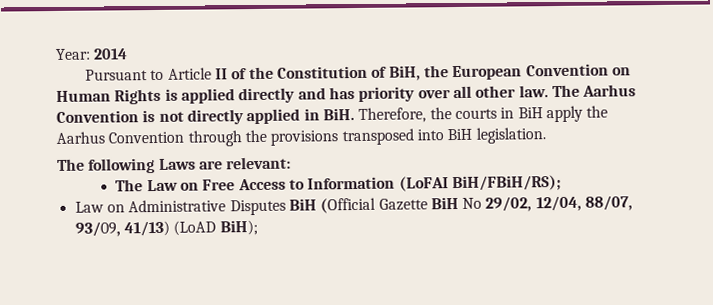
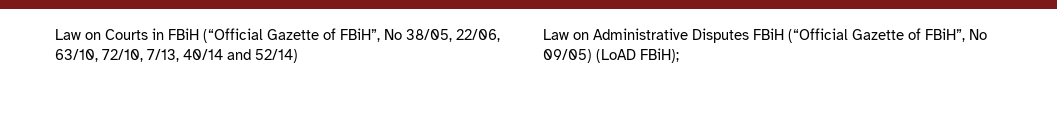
[55,48,129,60] [85,63,631,81] [56,84,637,105] [56,105,609,125] [56,127,546,147] [57,156,292,174] [115,174,561,192] [74,195,634,216] [74,219,258,237] Year: 2014 // Pursuant to Article II of the Constitution of BiH, the European Convention on Human Rights is applied directly and has priority over all other law. The Aarhus Convention is not directly applied in BiH. Therefore, the courts in BiH apply the Aarhus Convention through the provisions transposed into BiH legislation. // The following Laws are relevant: // The Law on Free Access to Information (LoFAI BiH/FBiH/RS); // Law on Administrative Disputes BiH (Official Gazette BiH No 29/02, 12/04, 88/07, 93/09, 41/13) (LoAD BiH); -> [55,28,500,43] [55,49,298,63] [543,28,987,43] [543,48,679,63] Law on Courts in FBiH (“Official Gazette of FBiH”, No 38/05, 22/06, 63/10, 72/10, 7/13, 40/14 and 52/14) // Law on Administrative Disputes FBiH (“Official Gazette of FBiH”, No 09/05) (LoAD FBiH);

